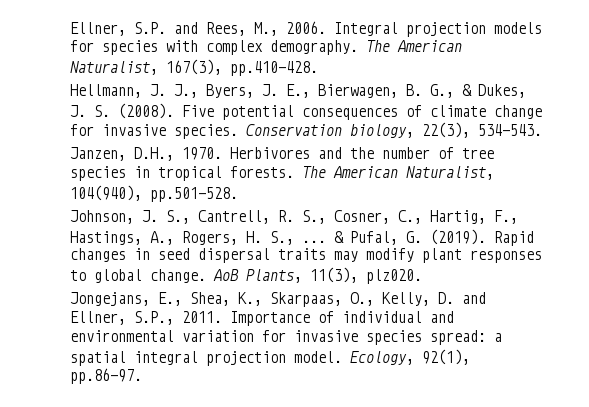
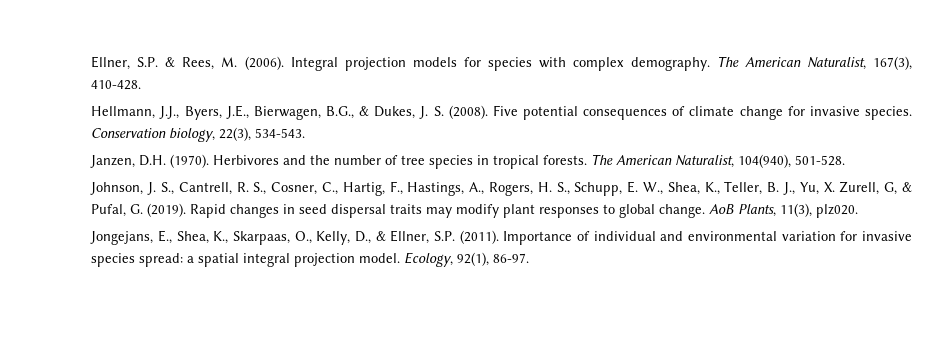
[70,21,327,36] Ellner, S.P. and Rees, M., 2006. -> [91,56,284,70] Ellner, S.P. & Rees, M. (2006).
[230,61,319,76] pp.410-428. -> [91,80,142,90] 410-428.
[150,84,455,98] J. J., Byers, J. E., Bierwagen, B. G., -> [159,105,355,120] J.J., Byers, J.E., Bierwagen, B.G.,
[134,147,223,161] D.H., 1970. -> [139,154,210,168] D.H. (1970).
[150,187,239,202] pp.501-528. -> [795,155,846,166] 501-528.
[302,240,327,243] ... -> [574,181,898,196] Schupp, E. W., Shea, K., Teller, B. J., Yu, X. Zurell, G,
[438,292,487,304] [70,311,223,325] D. and Ellner, S.P., 2011. -> [354,230,499,244] D., & Ellner, S.P. (2011).
[70,368,143,384] pp.86-97. -> [493,253,530,263] 86-97.

